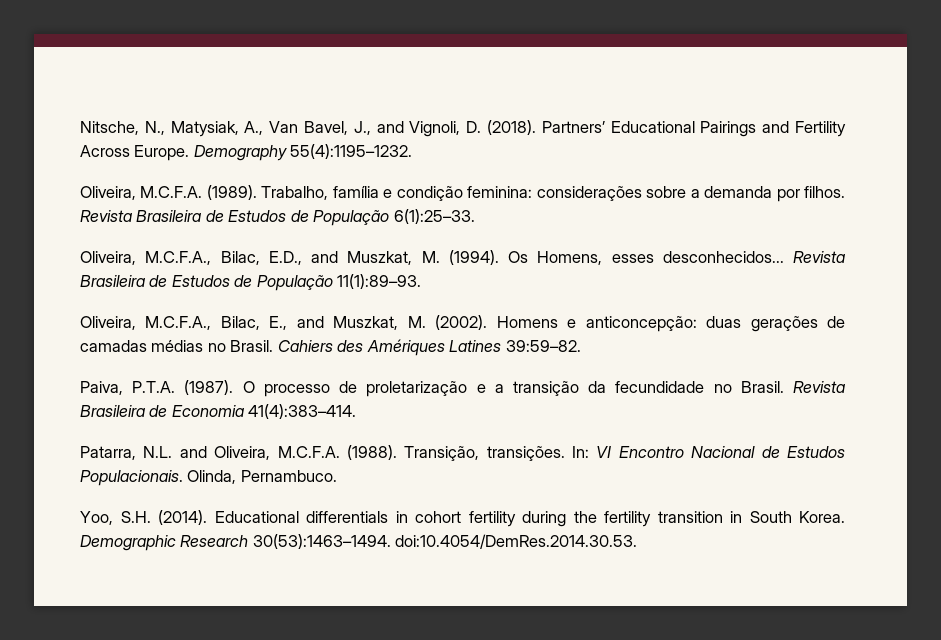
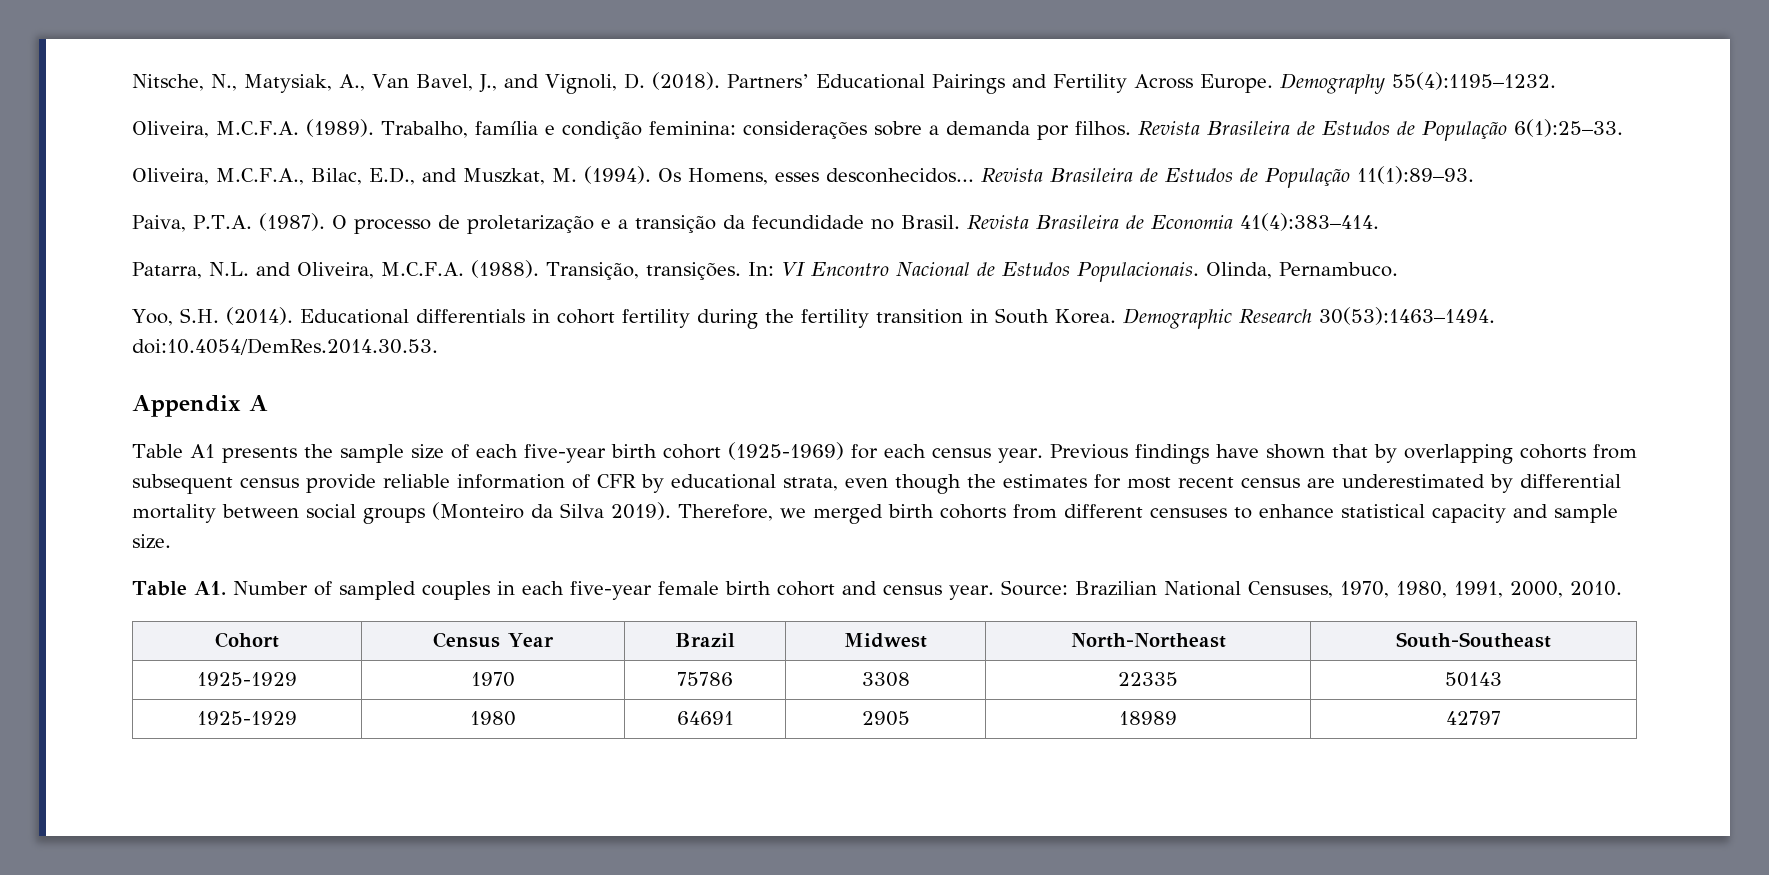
[80,315,845,332] [80,339,581,356] // Oliveira, M.C.F.A., Bilac, E., and Muszkat, M. (2002). Homens e anticoncepção: duas gerações de camadas médias no Brasil. Cahiers des Amériques Latines 39:59–82. -> (1474, 175) none
(638, 541) none -> [132,395,268,417] [132,442,1637,464] [132,474,1621,494] [132,502,1618,524] [132,534,171,549] [132,580,1622,600] [215,632,279,648] [433,632,555,648] [675,633,735,647] [844,633,927,648] [1070,633,1226,648] [1396,632,1551,648] [197,672,297,686] [471,672,515,687] [677,672,733,686] [861,672,910,687] [1118,672,1178,686] [1445,672,1502,687] [197,711,297,725] [470,711,516,726] [676,711,734,725] [861,711,910,726] [1119,711,1177,725] [1446,711,1501,725] // Appendix A // Table A1 presents the sample size of each five-year birth cohort (1925-1969) for each census year. Previous findings have shown that by overlapping cohorts from subsequent census provide reliable information of CFR by educational strata, even though the estimates for most recent census are underestimated by differential mortality between social groups (Monteiro da Silva 2019). Therefore, we merged birth cohorts from different censuses to enhance statistical capacity and sample size. // Table A1. Number of sampled couples in each five-year female birth cohort and census year. Source: Brazilian National Censuses, 1970, 1980, 1991, 2000, 2010. // Cohort | Census Year | Brazil | Midwest | North-Northeast | South-Southeast // 1925-1929 | 1970 | 75786 | 3308 | 22335 | 50143 // 1925-1929 | 1980 | 64691 | 2905 | 18989 | 42797

